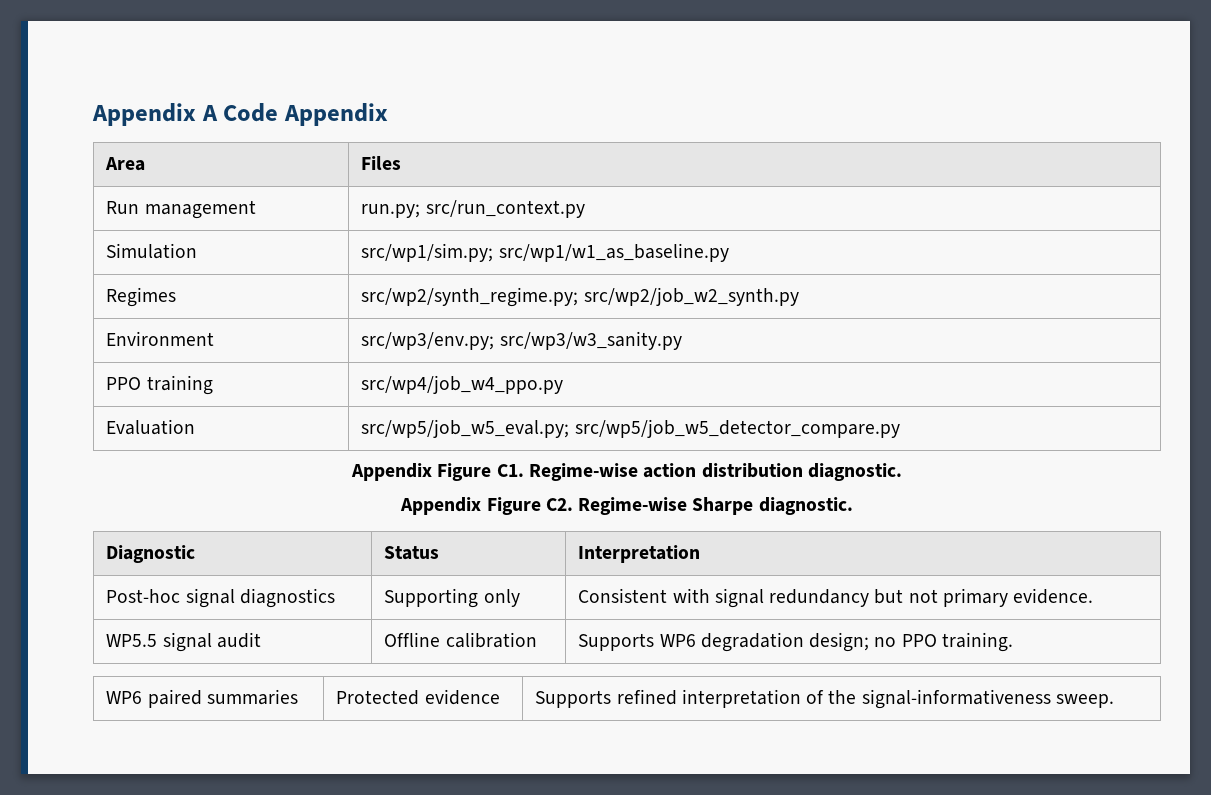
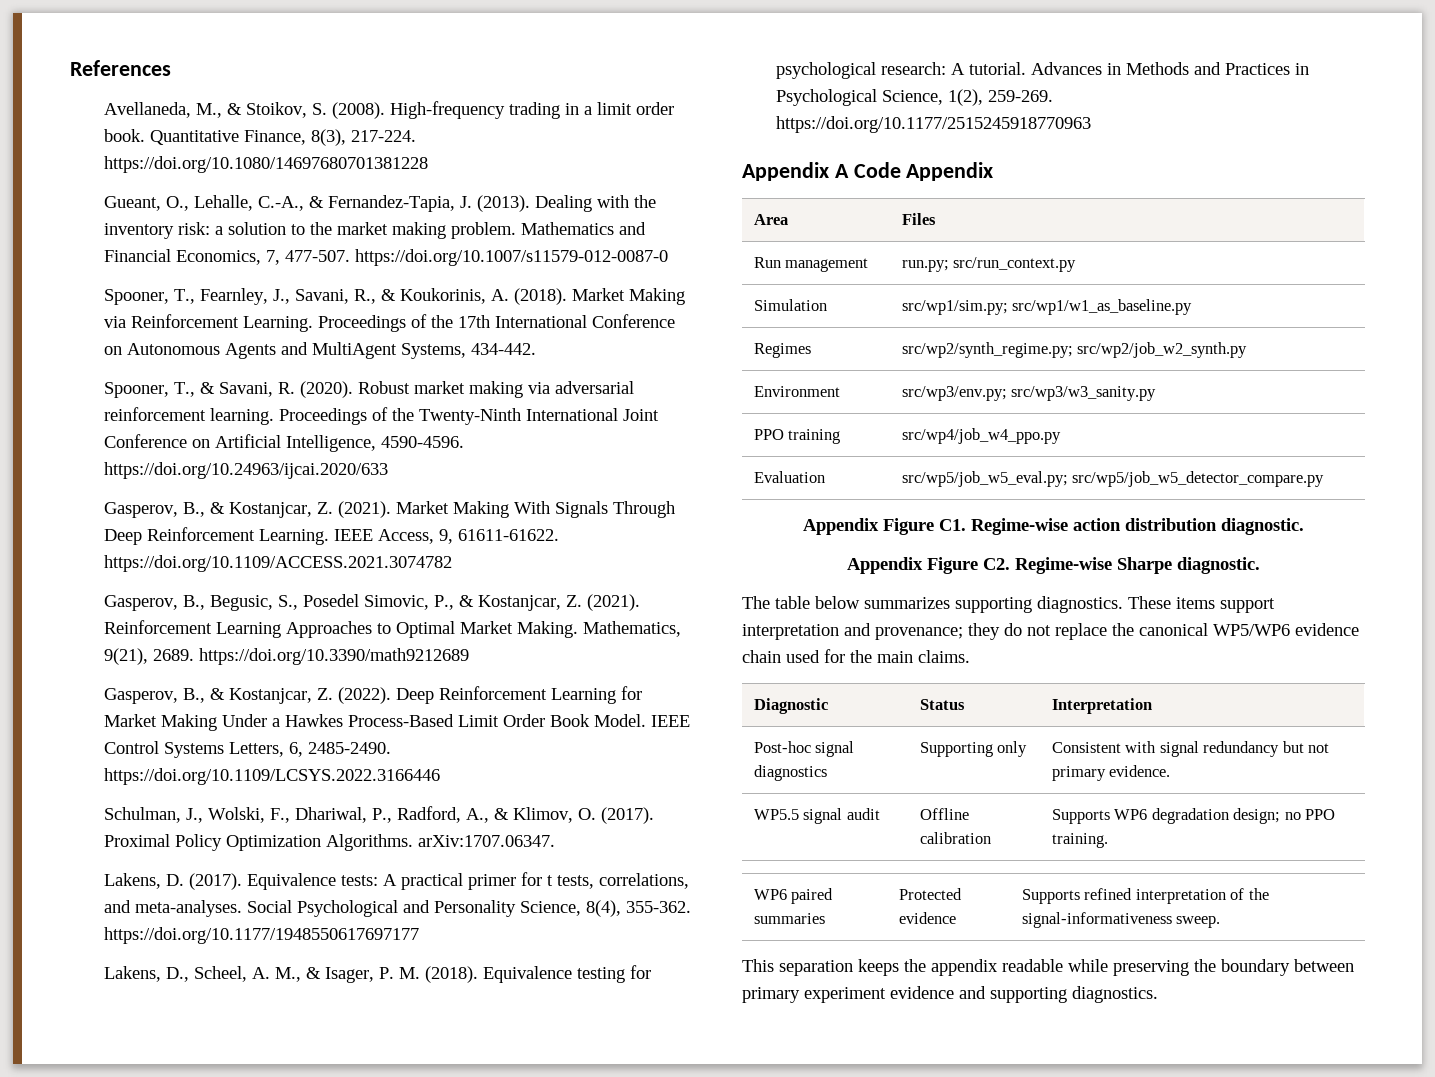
(92, 114) none -> [70,60,171,76] [104,101,675,119] [104,129,417,146] [104,156,429,173] [104,195,657,212] [104,222,647,239] [104,249,669,266] [104,288,686,305] [104,314,676,332] [104,342,537,359] [104,381,635,398] [104,407,660,425] [104,434,465,452] [104,462,389,479] [104,501,676,518] [104,527,560,545] [104,555,453,572] [104,594,641,611] [104,620,682,638] [104,648,470,665] [104,686,643,704] [104,714,691,731] [104,741,392,758] [104,768,441,785] [104,806,655,824] [104,834,556,851] [104,872,690,890] [104,900,692,917] [104,927,420,944] [104,965,652,983] [776,62,1310,79] [776,89,1054,106] [776,116,1092,133] References // Avellaneda, M., & Stoikov, S. (2008). High-frequency trading in a limit order book. Quantitative Finance, 8(3), 217-224. https://doi.org/10.1080/14697680701381228 // Gueant, O., Lehalle, C.-A., & Fernandez-Tapia, J. (2013). Dealing with the inventory risk: a solution to the market making problem. Mathematics and Financial Economics, 7, 477-507. https://doi.org/10.1007/s11579-012-0087-0 // Spooner, T., Fearnley, J., Savani, R., & Koukorinis, A. (2018). Market Making via Reinforcement Learning. Proceedings of the 17th International Conference on Autonomous Agents and MultiAgent Systems, 434-442. // Spooner, T., & Savani, R. (2020). Robust market making via adversarial reinforcement learning. Proceedings of the Twenty-Ninth International Joint Conference on Artificial Intelligence, 4590-4596. https://doi.org/10.24963/ijcai.2020/633 // Gasperov, B., & Kostanjcar, Z. (2021). Market Making With Signals Through Deep Reinforcement Learning. IEEE Access, 9, 61611-61622. https://doi.org/10.1109/ACCESS.2021.3074782 // Gasperov, B., Begusic, S., Posedel Simovic, P., & Kostanjcar, Z. (2021). Reinforcement Learning Approaches to Optimal Market Making. Mathematics, 9(21), 2689. https://doi.org/10.3390/math9212689 // Gasperov, B., & Kostanjcar, Z. (2022). Deep Reinforcement Learning for Market Making Under a Hawkes Process-Based Limit Order Book Model. IEEE Control Systems Letters, 6, 2485-2490. https://doi.org/10.1109/LCSYS.2022.3166446 // Schulman, J., Wolski, F., Dhariwal, P., Radford, A., & Klimov, O. (2017). Proximal Policy Optimization Algorithms. arXiv:1707.06347. // Lakens, D. (2017). Equivalence tests: A practical primer for t tests, correlations, and meta-analyses. Social Psychological and Personality Science, 8(4), 355-362. https://doi.org/10.1177/1948550617697177 // Lakens, D., Scheel, A. M., & Isager, P. M. (2018). Equivalence testing for psychological research: A tutorial. Advances in Methods and Practices in Psychological Science, 1(2), 259-269. https://doi.org/10.1177/2515245918770963 //
(853, 506) none -> [742,596,1275,613] [742,623,1359,640] [742,649,970,663] // The table below summarizes supporting diagnostics. These items support interpretation and provenance; they do not replace the canonical WP5/WP6 evidence chain used for the main claims.
(1114, 701) none -> [742,959,1354,976] [742,986,1158,1003] // This separation keeps the appendix readable while preserving the boundary between primary experiment evidence and supporting diagnostics.

